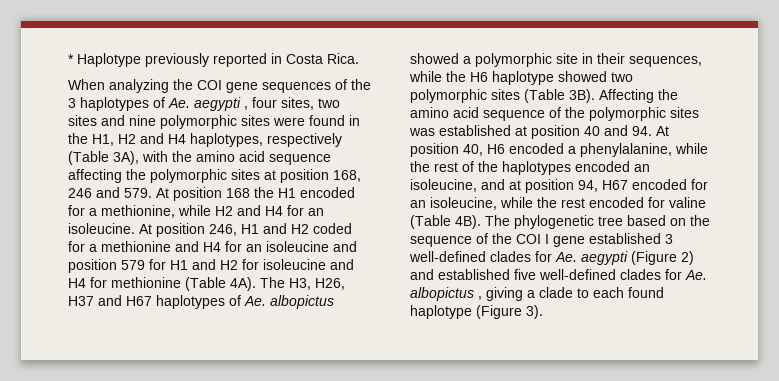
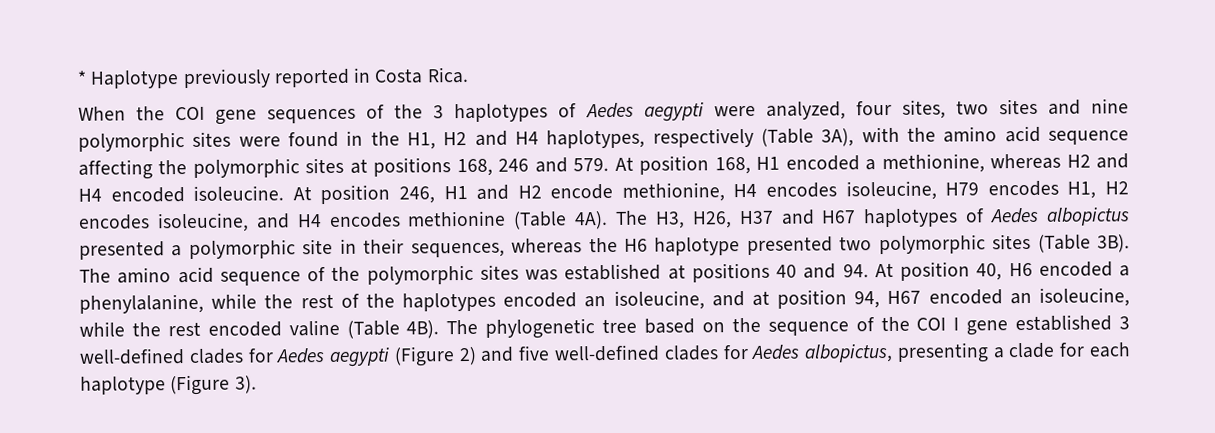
[109,79,169,93] analyzing -> (126, 113) none
[168,97,248,111] Ae. aegypti , -> [585,101,846,122] Aedes aegypti were analyzed,
[280,169,329,183] position -> [373,157,452,177] positions
[226,187,274,198] 168 the -> [714,156,751,175] 168,
[68,205,85,216] for -> (860, 163) none
[178,205,324,216] while H2 and H4 for an -> [990,153,1130,170] [78,187,185,203] whereas H2 and H4 encoded
[313,223,352,234] [68,241,357,252] [68,259,354,273] [68,277,107,288] coded for a methionine and H4 for an isoleucine and position 579 for H1 and H2 for isoleucine and H4 for -> [550,180,1130,202] [78,212,401,233] encode methionine, H4 encodes isoleucine, H79 encodes H1, H2 encodes isoleucine, and H4 encodes
[244,295,334,309] [410,53,459,64] Ae. albopictus showed -> [990,207,1130,226] [79,241,165,260] Aedes albopictus presented
[409,71,442,82] while -> [511,238,583,254] whereas
[558,71,607,82] showed -> [746,236,833,256] presented
[599,89,678,103] Affecting the -> [79,268,111,283] The
[531,125,580,139] position -> [691,262,770,283] positions
[691,179,708,190] for -> (1003, 297) none
[648,197,665,208] for -> (282, 329) none
[555,252,577,262] Ae. -> [276,348,326,364] Aedes
[438,269,510,280] established -> (515, 354) none
[685,270,707,280] [410,287,664,301] Ae. albopictus , giving a clade to each found -> [751,342,1132,363] Aedes albopictus, presenting a clade for each

